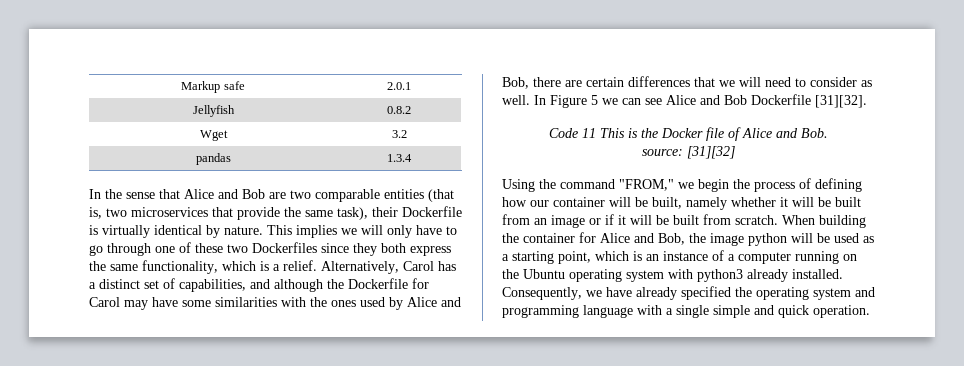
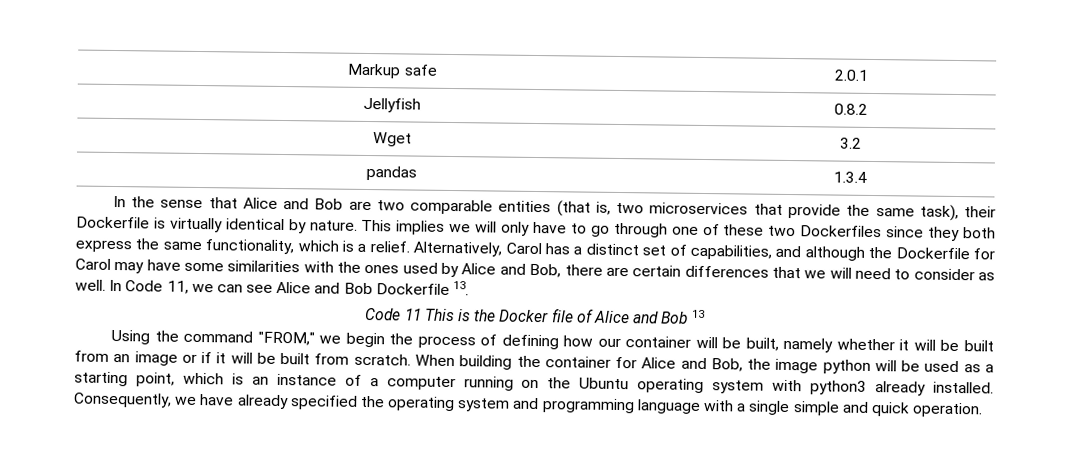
[550,95,598,108] Figure 5 -> [125,280,189,294] Code 11,
[815,95,867,108] [31][32]. -> [453,281,470,296] 13.
[801,128,828,138] [642,146,735,159] Bob. // source: [31][32] -> [660,309,705,324] Bob 13

